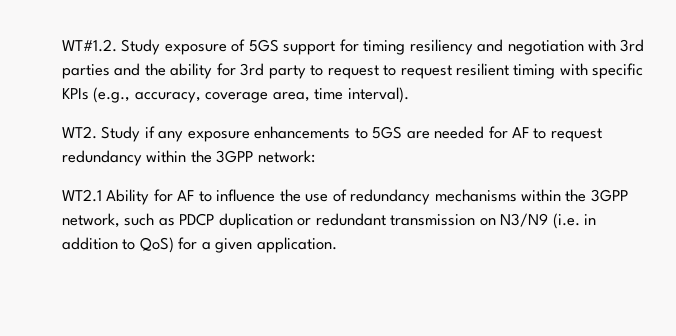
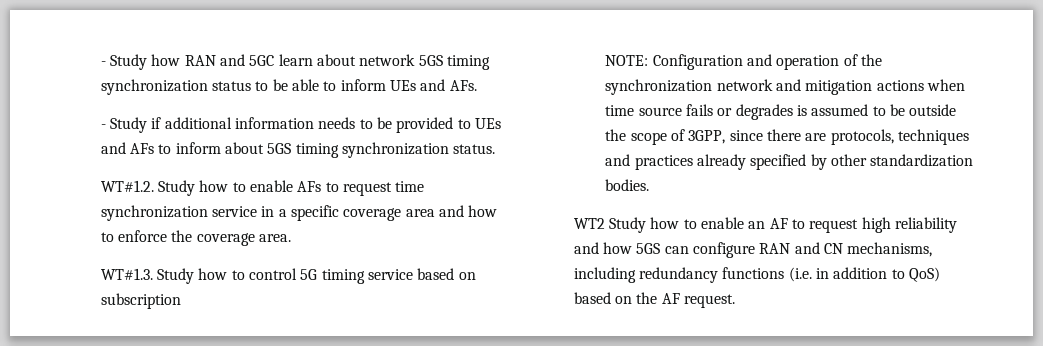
[62,39,645,55] [62,63,644,79] [62,87,409,103] [62,126,602,142] [62,150,315,166] [62,189,628,205] [62,213,549,229] WT#1.2. Study exposure of 5GS support for timing resiliency and negotiation with 3rd parties and the ability for 3rd party to request to request resilient timing with specific KPIs (e.g., accuracy, coverage area, time interval). // WT2. Study if any exposure enhancements to 5GS are needed for AF to request redundancy within the 3GPP network: // WT2.1 Ability for AF to influence the use of redundancy mechanisms within the 3GPP network, such as PDCP duplication or redundant transmission on N3/N9 -> [100,54,490,70] [100,79,477,95] [100,117,501,133] [100,142,496,158] [100,180,425,196] [100,205,498,221] [100,230,292,246] [100,268,476,284] [100,293,181,309] [605,54,883,70] [605,79,966,95] [605,104,957,120] [605,129,970,145] [605,154,974,170] [605,179,650,191] [573,217,957,233] [573,242,933,258] [573,267,785,283] - Study how RAN and 5GC learn about network 5GS timing synchronization status to be able to inform UEs and AFs. // - Study if additional information needs to be provided to UEs and AFs to inform about 5GS timing synchronization status. // WT#1.2. Study how to enable AFs to request time synchronization service in a specific coverage area and how to enforce the coverage area. // WT#1.3. Study how to control 5G timing service based on subscription // NOTE: Configuration and operation of the synchronization network and mitigation actions when time source fails or degrades is assumed to be outside the scope of 3GPP, since there are protocols, techniques and practices already specified by other standardization bodies. // WT2 Study how to enable an AF to request high reliability and how 5GS can configure RAN and CN mechanisms, including redundancy functions
[178,237,337,253] for a given application. -> [573,292,736,308] based on the AF request.

